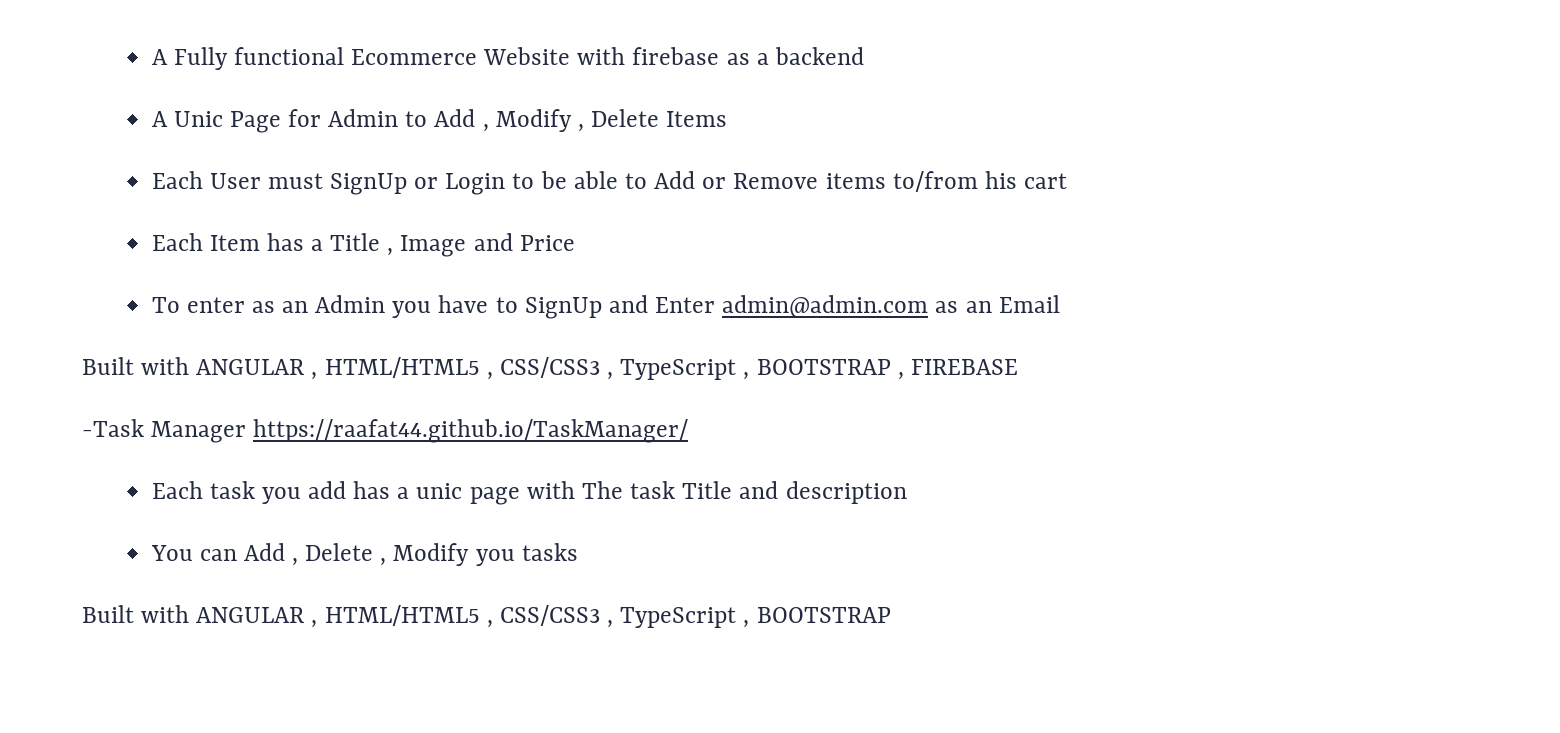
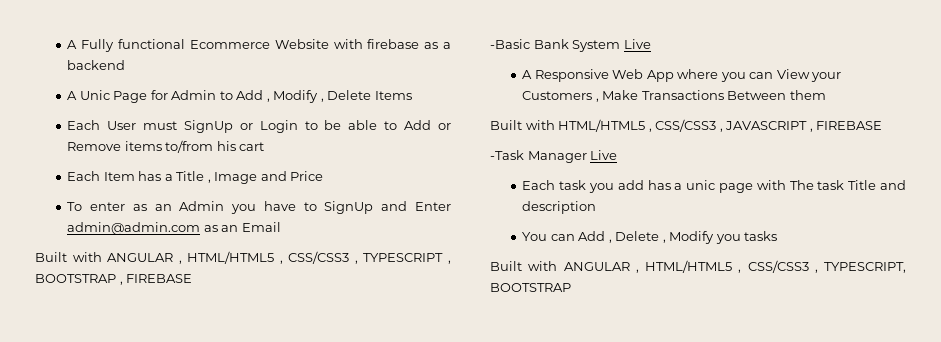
[620,359,737,380] TypeScript -> [363,253,444,262] TYPESCRIPT
(1018, 367) none -> [490,39,651,52] [522,69,842,82] [522,90,826,102] [490,119,883,132] // -Basic Bank System Live // A Responsive Web App where you can View your Customers , Make Transactions Between them // Built with HTML/HTML5 , CSS/CSS3 , JAVASCRIPT , FIREBASE
[253,419,689,443] https://raafat44.github.io/TaskManager/ -> [590,150,618,160] Live
[620,607,750,628] TypeScript , -> [824,262,906,273] TYPESCRIPT,

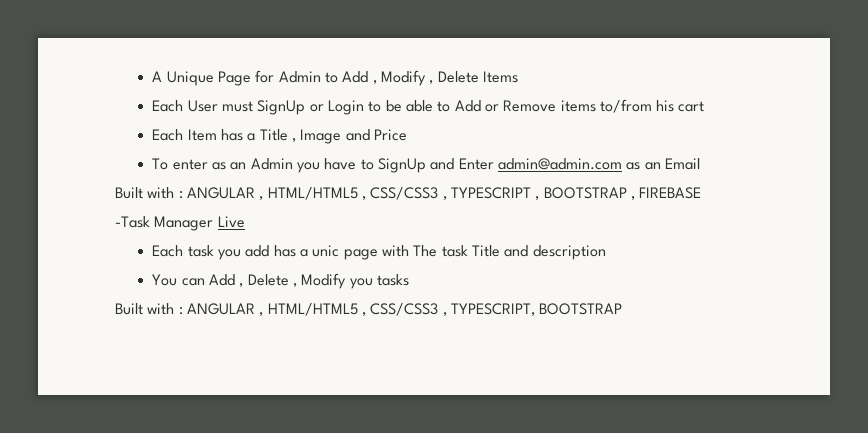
[67,39,451,52] [67,60,126,70] [67,90,110,100] A Fully functional Ecommerce Website with firebase as a backend // A Unic -> [152,71,214,86] A Unique
(102, 257) none -> [178,191,183,199] :
[490,39,651,52] [522,69,842,82] [522,90,826,102] [490,119,883,132] // -Basic Bank System Live // A Responsive Web App where you can View your Customers , Make Transactions Between them // Built with HTML/HTML5 , CSS/CSS3 , JAVASCRIPT , FIREBASE -> (702, 193) none
(558, 266) none -> [178,307,183,315] :

